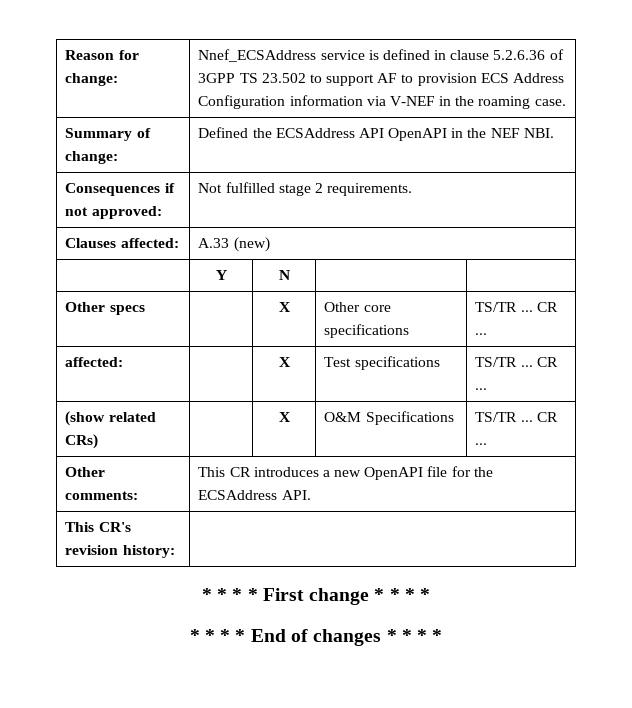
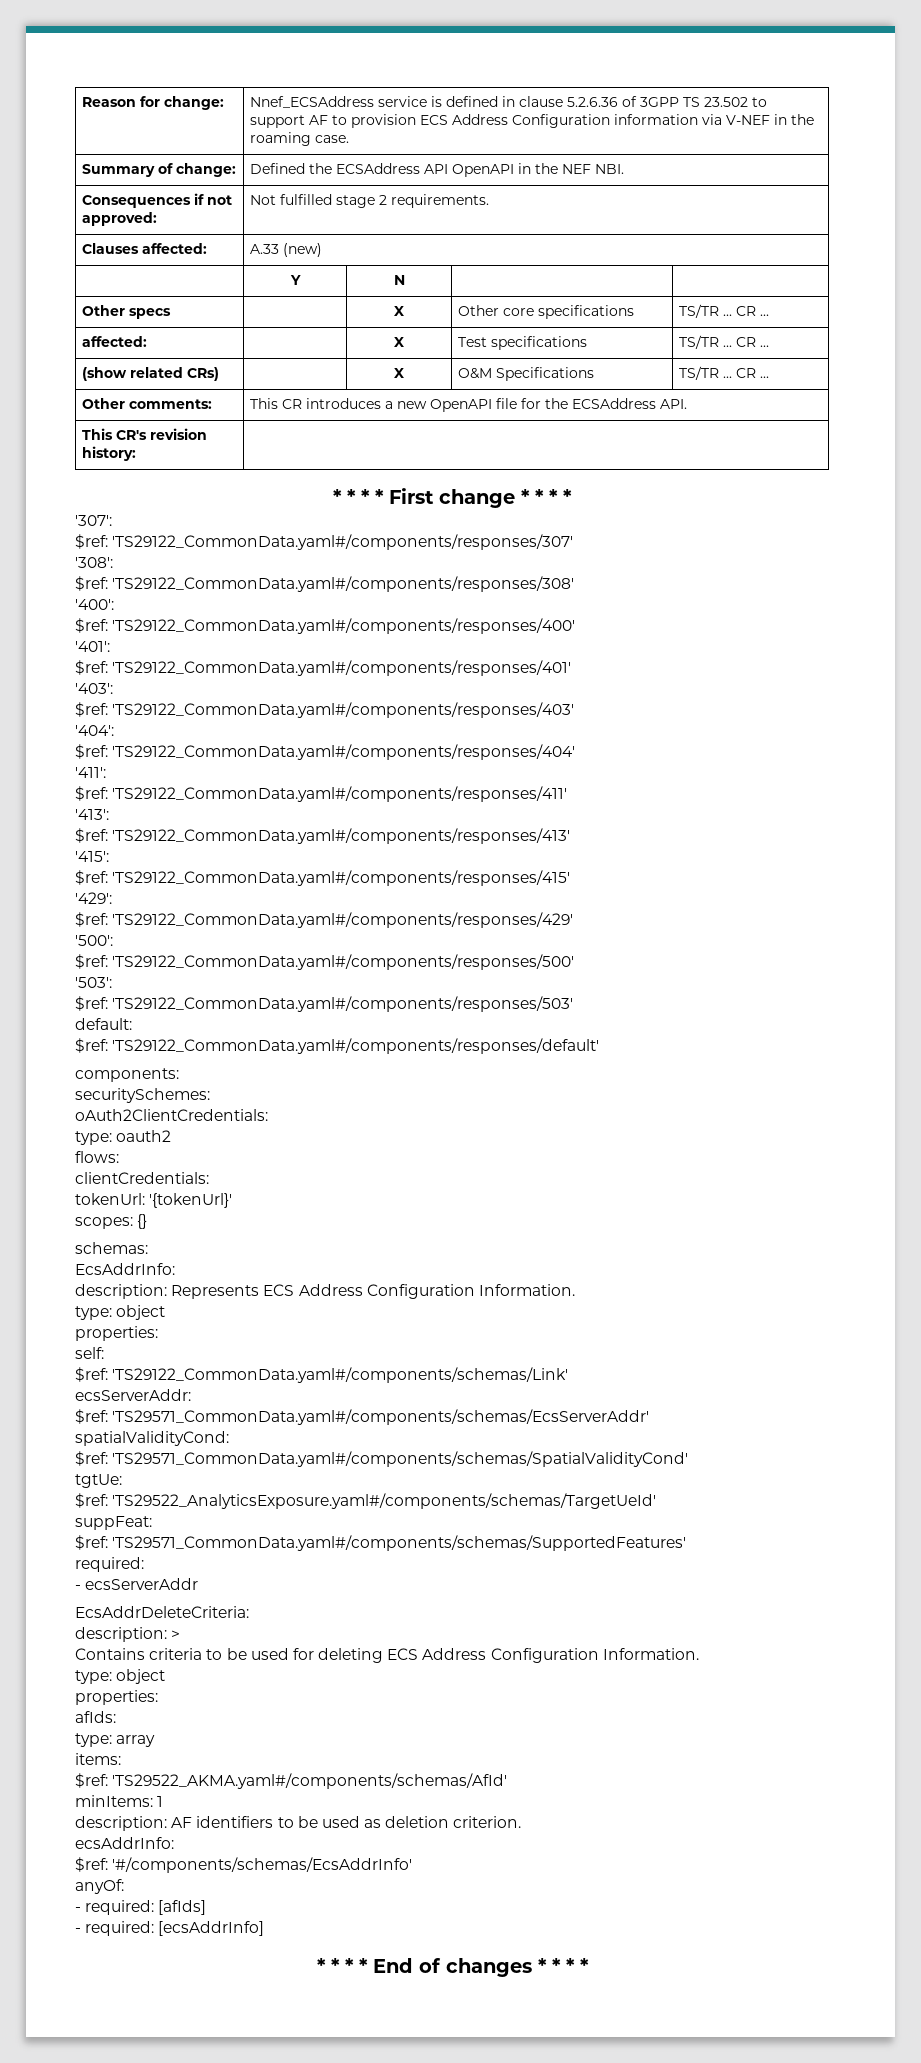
(431, 594) none -> [75,515,112,526] [75,534,574,550] [75,557,113,568] [75,576,575,592] [75,599,114,610] [75,618,576,634] [75,641,110,652] [75,660,572,676] [75,683,113,694] [75,702,575,718] [75,725,114,736] [75,744,576,760] [75,767,106,778] [75,786,568,802] [75,809,109,820] [75,828,571,844] [75,851,109,862] [75,870,571,886] [75,892,112,904] [75,912,574,928] [75,935,113,946] [75,954,575,970] [75,977,112,988] [75,996,574,1012] [75,1018,132,1030] [75,1038,600,1054] [75,1068,179,1082] [75,1088,210,1103] [75,1109,268,1121] [75,1130,172,1145] [75,1151,119,1163] [75,1172,209,1184] [75,1193,233,1208] [75,1214,148,1229] [75,1242,148,1254] [75,1263,175,1275] [75,1284,575,1299] [75,1305,166,1320] [75,1326,158,1341] [75,1347,104,1359] [75,1367,569,1383] [75,1389,191,1401] [75,1409,650,1425] [75,1431,229,1446] [75,1451,689,1467] [75,1474,122,1488] [75,1493,657,1509] [75,1516,152,1530] [75,1535,687,1551] [75,1557,144,1572] [75,1578,199,1590] [75,1606,249,1618] [75,1627,181,1642] [75,1648,699,1663] [75,1669,166,1684] [75,1690,158,1705] [75,1711,116,1723] [75,1733,156,1747] [75,1753,121,1765] [75,1773,508,1789] [75,1795,164,1807] [75,1816,522,1831] [75,1837,174,1849] [75,1857,413,1873] [75,1879,124,1894] [75,1900,207,1915] [75,1921,265,1936] // '307': // $ref: 'TS29122_CommonData.yaml#/components/responses/307' // '308': // $ref: 'TS29122_CommonData.yaml#/components/responses/308' // '400': // $ref: 'TS29122_CommonData.yaml#/components/responses/400' // '401': // $ref: 'TS29122_CommonData.yaml#/components/responses/401' // '403': // $ref: 'TS29122_CommonData.yaml#/components/responses/403' // '404': // $ref: 'TS29122_CommonData.yaml#/components/responses/404' // '411': // $ref: 'TS29122_CommonData.yaml#/components/responses/411' // '413': // $ref: 'TS29122_CommonData.yaml#/components/responses/413' // '415': // $ref: 'TS29122_CommonData.yaml#/components/responses/415' // '429': // $ref: 'TS29122_CommonData.yaml#/components/responses/429' // '500': // $ref: 'TS29122_CommonData.yaml#/components/responses/500' // '503': // $ref: 'TS29122_CommonData.yaml#/components/responses/503' // default: // $ref: 'TS29122_CommonData.yaml#/components/responses/default' // components: // securitySchemes: // oAuth2ClientCredentials: // type: oauth2 // flows: // clientCredentials: // tokenUrl: '{tokenUrl}' // scopes: {} // schemas: // EcsAddrInfo: // description: Represents ECS Address Configuration Information. // type: object // properties: // self: // $ref: 'TS29122_CommonData.yaml#/components/schemas/Link' // ecsServerAddr: // $ref: 'TS29571_CommonData.yaml#/components/schemas/EcsServerAddr' // spatialValidityCond: // $ref: 'TS29571_CommonData.yaml#/components/schemas/SpatialValidityCond' // tgtUe: // $ref: 'TS29522_AnalyticsExposure.yaml#/components/schemas/TargetUeId' // suppFeat: // $ref: 'TS29571_CommonData.yaml#/components/schemas/SupportedFeatures' // required: // - ecsServerAddr // EcsAddrDeleteCriteria: // description: > // Contains criteria to be used for deleting ECS Address Configuration Information. // type: object // properties: // afIds: // type: array // items: // $ref: 'TS29522_AKMA.yaml#/components/schemas/AfId' // minItems: 1 // description: AF identifiers to be used as deletion criterion. // ecsAddrInfo: // $ref: '#/components/schemas/EcsAddrInfo' // anyOf: // - required: [afIds] // - required: [ecsAddrInfo]

